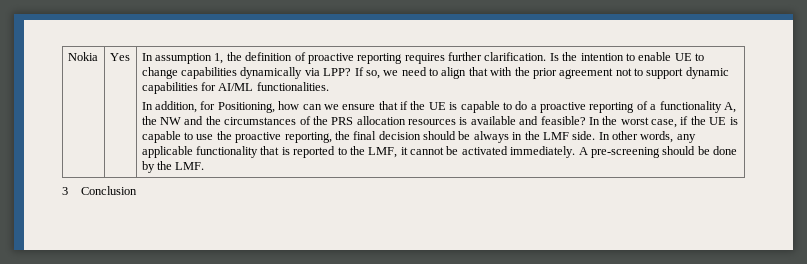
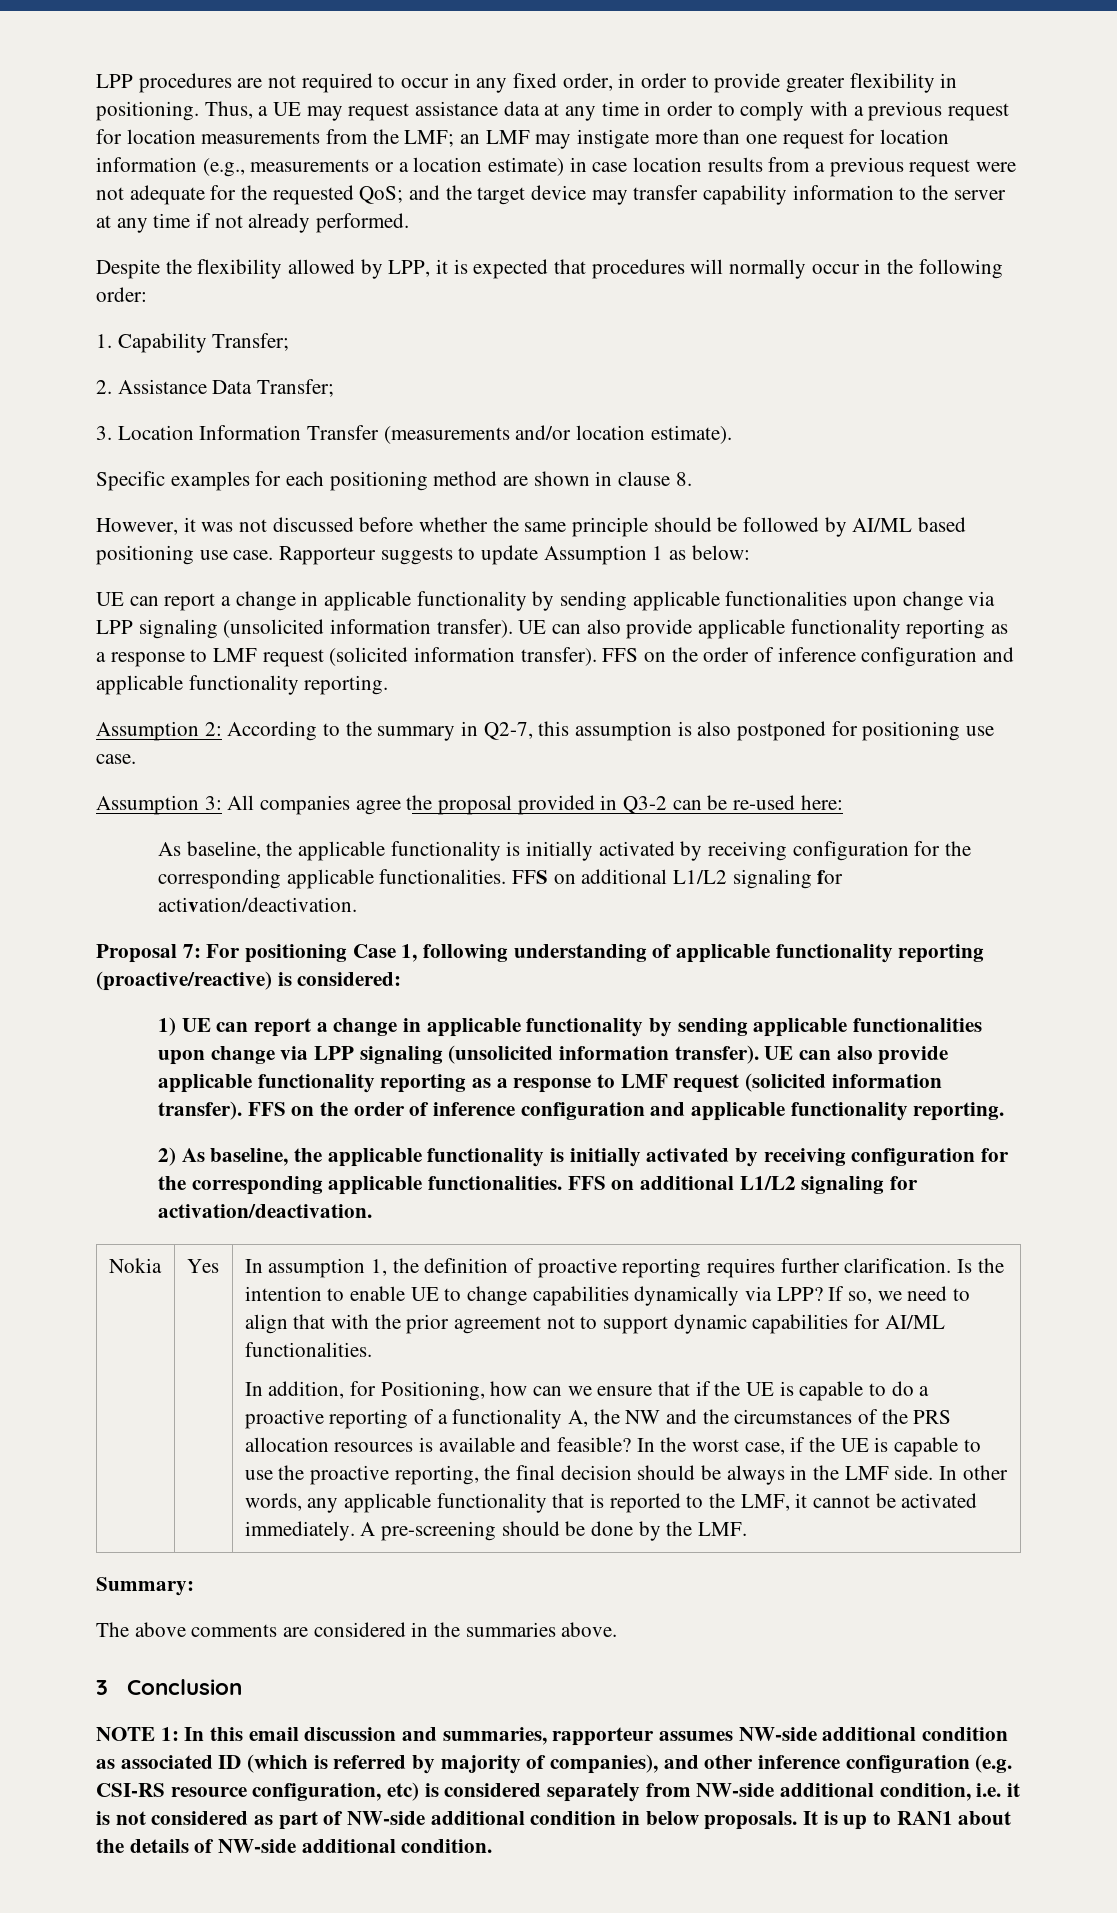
(67, 56) none -> [96,73,958,93] [96,101,1010,121] [96,129,950,149] [96,157,1017,177] [96,185,1006,205] [96,213,410,233] [96,259,1003,279] [96,287,147,302] [96,333,290,353] [96,379,335,397] [96,425,732,444] [96,471,692,491] [96,517,967,537] [96,545,750,565] [96,591,996,611] [96,619,1009,639] [96,647,1015,667] [96,675,389,695] [96,721,995,741] [96,754,136,764] [96,795,843,815] [158,841,972,861] [158,869,844,889] [158,897,358,912] [96,944,985,963] [96,971,402,991] [158,1017,983,1037] [158,1045,949,1065] [158,1073,942,1093] [158,1101,1005,1121] [158,1147,1010,1167] [158,1176,919,1195] [158,1204,373,1218] LPP procedures are not required to occur in any fixed order, in order to provide greater flexibility in positioning. Thus, a UE may request assistance data at any time in order to comply with a previous request for location measurements from the LMF; an LMF may instigate more than one request for location information (e.g., measurements or a location estimate) in case location results from a previous request were not adequate for the requested QoS; and the target device may transfer capability information to the server at any time if not already performed. // Despite the flexibility allowed by LPP, it is expected that procedures will normally occur in the following order: // 1. Capability Transfer; // 2. Assistance Data Transfer; // 3. Location Information Transfer (measurements and/or location estimate). // Specific examples for each positioning method are shown in clause 8. // However, it was not discussed before whether the same principle should be followed by AI/ML based positioning use case. Rapporteur suggests to update Assumption 1 as below: // UE can report a change in applicable functionality by sending applicable functionalities upon change via LPP signaling (unsolicited information transfer). UE can also provide applicable functionality reporting as a response to LMF request (solicited information transfer). FFS on the order of inference configuration and applicable functionality reporting. // Assumption 2: According to the summary in Q2-7, this assumption is also postponed for positioning use case. // Assumption 3: All companies agree the proposal provided in Q3-2 can be re-used here: // As baseline, the applicable functionality is initially activated by receiving configuration for the corresponding applicable functionalities. FFS on additional L1/L2 signaling for activation/deactivation. // Proposal 7: For positioning Case 1, following understanding of applicable functionality reporting (proactive/reactive) is considered: // 1) UE can report a change in applicable functionality by sending applicable functionalities upon change via LPP signaling (unsolicited information transfer). UE can also provide applicable functionality reporting as a response to LMF request (solicited information transfer). FFS on the order of inference configuration and applicable functionality reporting. // 2) As baseline, the applicable functionality is initially activated by receiving configuration for the corresponding applicable functionalities. FFS on additional L1/L2 signaling for activation/deactivation. //
[62,186,138,195] 3 Conclusion -> [96,1577,194,1596] [96,1622,618,1637] [96,1679,243,1695] [96,1727,1009,1746] [96,1754,1013,1774] [96,1782,1021,1802] [96,1811,1012,1830] [96,1839,493,1853] Summary: // The above comments are considered in the summaries above. // 3 Conclusion // NOTE 1: In this email discussion and summaries, rapporteur assumes NW-side additional condition as associated ID (which is referred by majority of companies), and other inference configuration (e.g. CSI-RS resource configuration, etc) is considered separately from NW-side additional condition, i.e. it is not considered as part of NW-side additional condition in below proposals. It is up to RAN1 about the details of NW-side additional condition.

